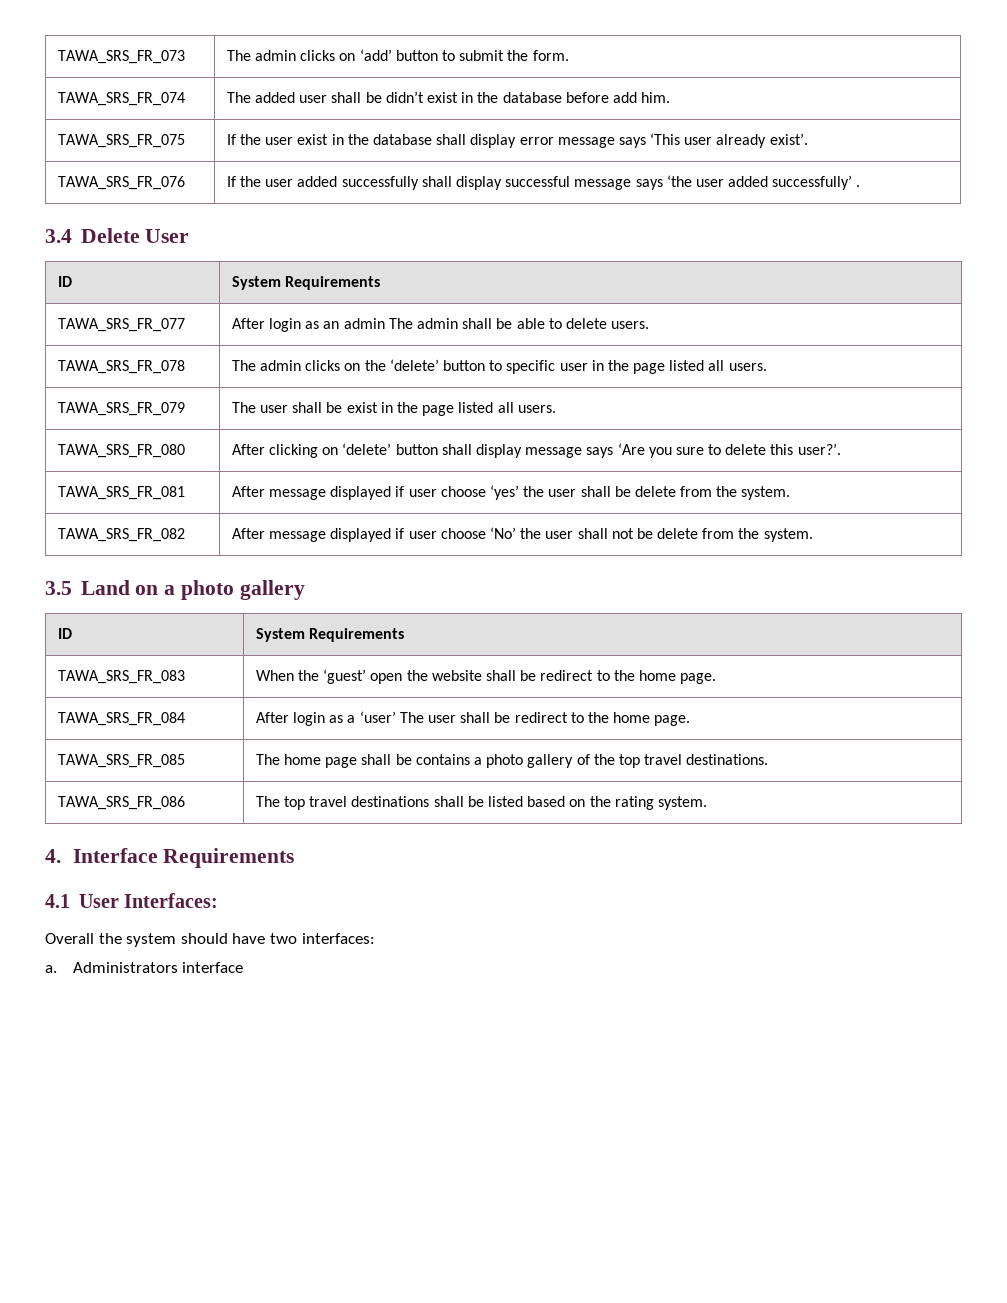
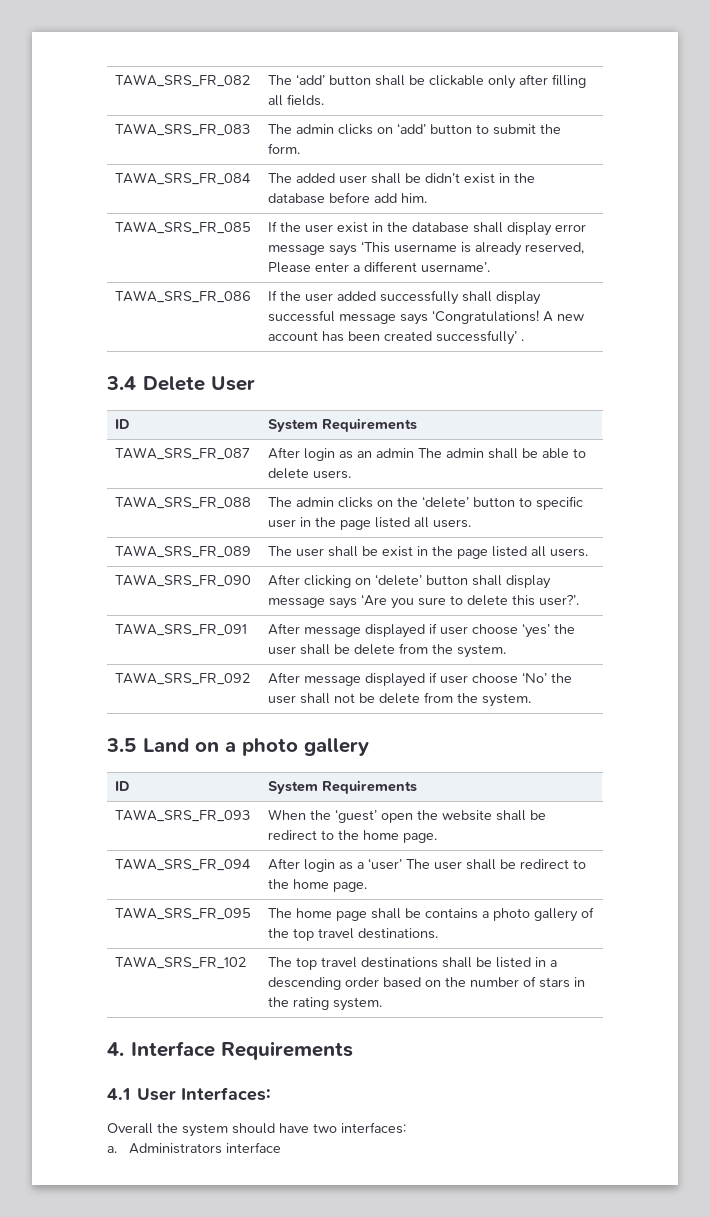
[57,50,185,64] TAWA_SRS_FR_073 -> [115,74,251,87] [268,74,587,89] [268,94,325,106] [115,123,251,136] TAWA_SRS_FR_082 | The ‘add’ button shall be clickable only after filling all fields. // TAWA_SRS_FR_083
[57,92,185,106] TAWA_SRS_FR_074 -> [115,172,252,185] TAWA_SRS_FR_084
[57,134,185,148] TAWA_SRS_FR_075 -> [115,221,252,234] TAWA_SRS_FR_085
[684,133,808,148] [57,176,185,190] user already exist’. // TAWA_SRS_FR_076 -> [394,242,585,256] [268,261,491,273] [115,290,252,303] username is already reserved, Please enter a different username’. // TAWA_SRS_FR_086
[666,175,769,187] ‘the user added -> [432,310,585,324] [268,331,433,342] ‘Congratulations! A new account has been created
[57,318,185,332] TAWA_SRS_FR_077 -> [115,447,251,460] TAWA_SRS_FR_087
[57,360,185,374] TAWA_SRS_FR_078 -> [115,496,252,509] TAWA_SRS_FR_088
[57,402,185,416] TAWA_SRS_FR_079 -> [115,545,252,558] TAWA_SRS_FR_089
[57,444,185,458] TAWA_SRS_FR_080 -> [115,574,252,587] TAWA_SRS_FR_090
[57,486,185,500] TAWA_SRS_FR_081 -> [115,623,248,636] TAWA_SRS_FR_091
[57,528,185,542] TAWA_SRS_FR_082 -> [115,672,251,685] TAWA_SRS_FR_092
[57,670,185,684] TAWA_SRS_FR_083 -> [115,809,251,822] TAWA_SRS_FR_093
[57,712,185,726] TAWA_SRS_FR_084 -> [115,858,252,871] TAWA_SRS_FR_094
[57,754,185,768] TAWA_SRS_FR_085 -> [115,907,252,920] TAWA_SRS_FR_095
[57,796,185,810] TAWA_SRS_FR_086 -> [115,956,247,969] TAWA_SRS_FR_102
[527,796,586,807] based on -> [535,957,558,967] [268,976,586,990] in a descending order based on the number of stars in

